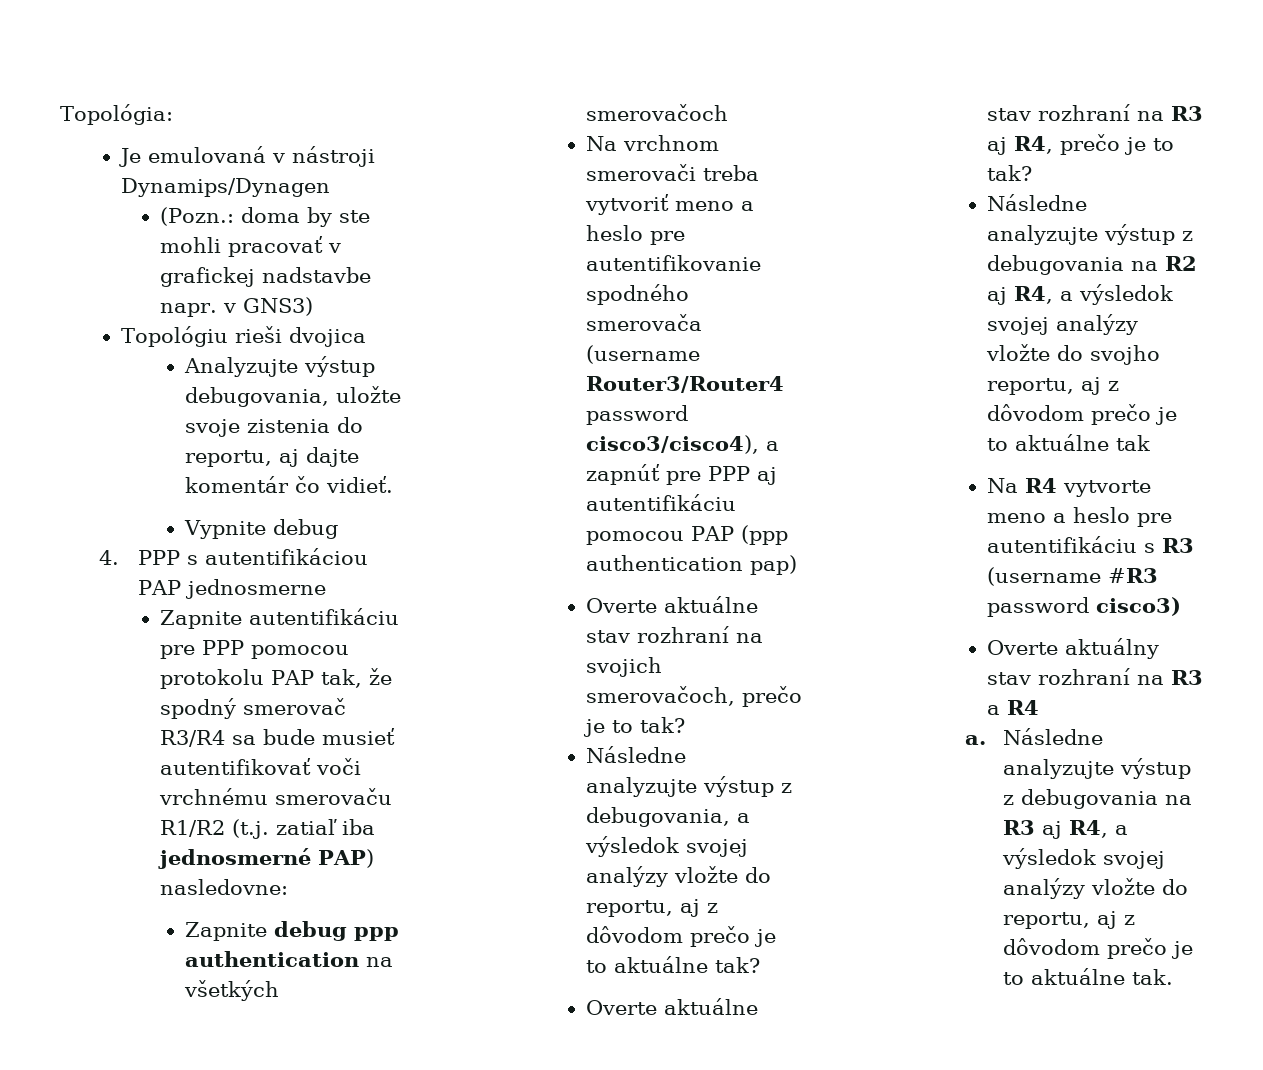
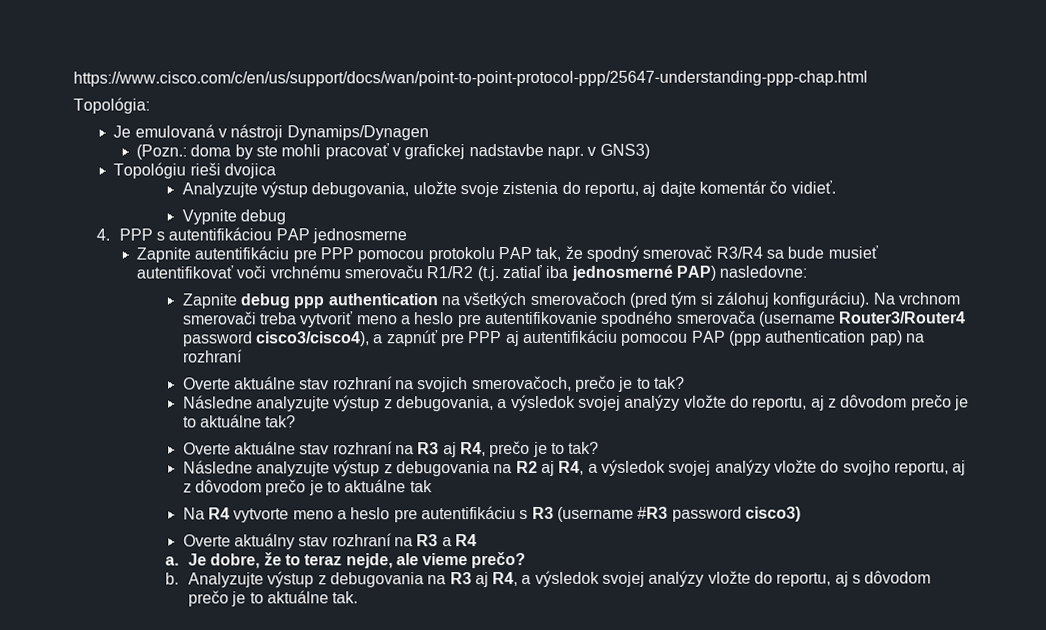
(60, 114) none -> [73,70,868,87] https://www.cisco.com/c/en/us/support/docs/wan/point-to-point-protocol-ppp/25647-understanding-ppp-chap.html //
(729, 112) // -> [628,291,870,308] (pred tým si zálohuj konfiguráciu).
(798, 565) none -> [905,333,925,343] [182,349,243,363] na rozhraní
[1003,728,1104,745] [1003,759,1115,779] Následne analyzujte -> [187,551,527,569] [165,572,264,588] Je dobre, že to teraz nejde, ale vieme prečo? // b. Analyzujte
[1124,915,1136,925] z -> [852,574,862,584] s

